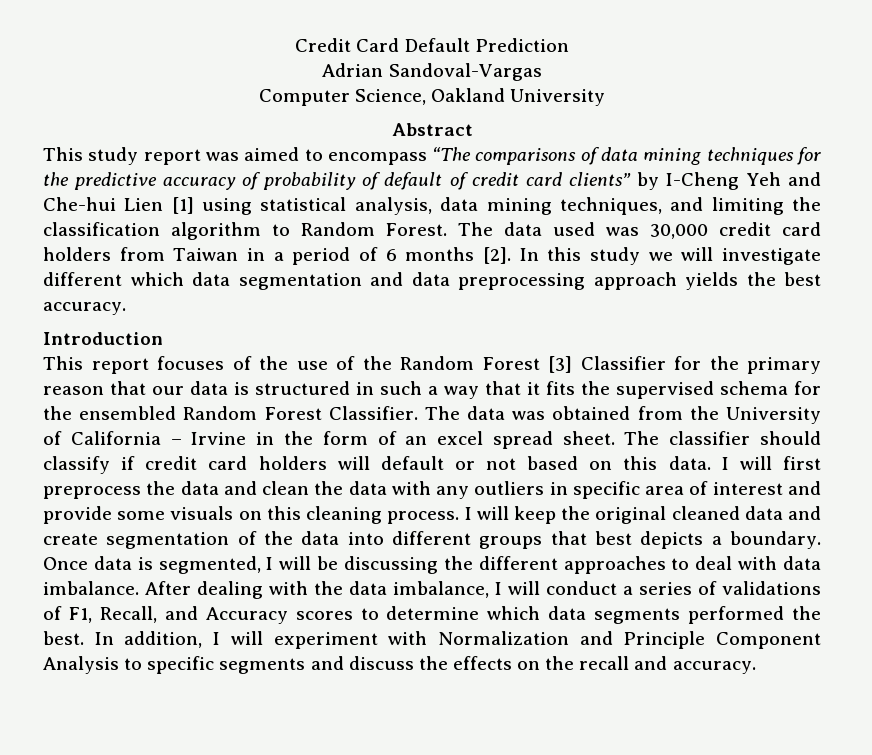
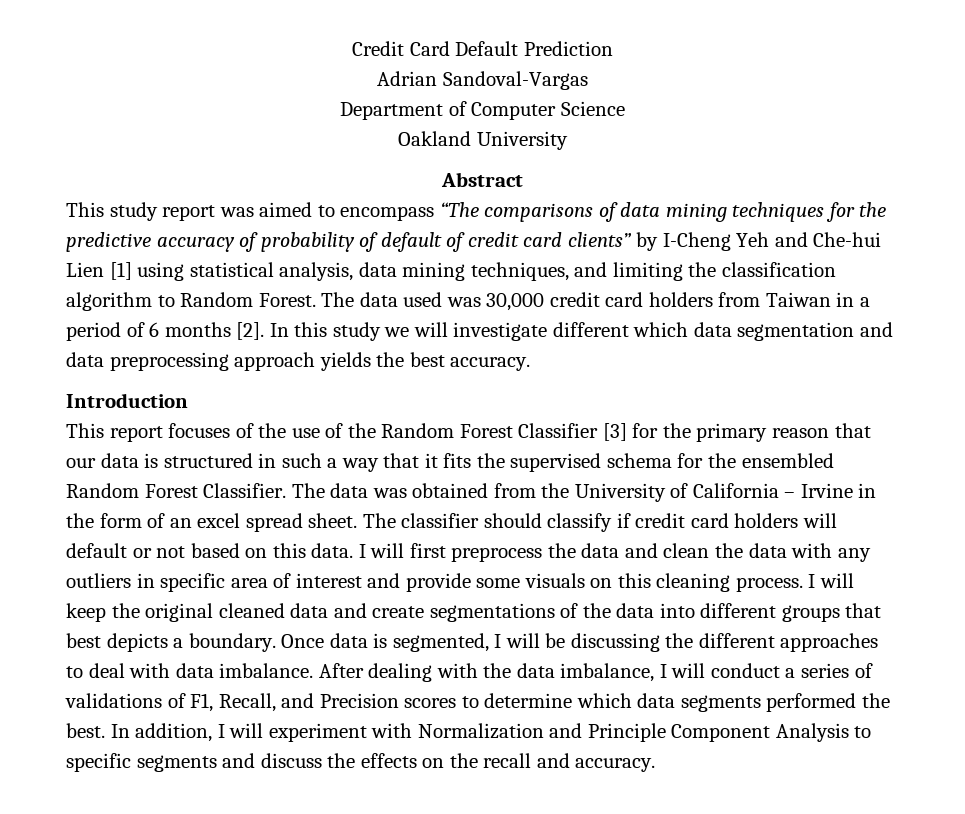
[258,89,426,106] Computer Science, -> [340,101,625,120] Department of Computer Science //
[548,356,666,373] [3] Classifier -> [518,423,627,441] Classifier [3]
[106,532,230,549] segmentation -> [429,603,555,622] segmentations
[205,607,288,624] Accuracy -> [319,693,399,708] Precision

